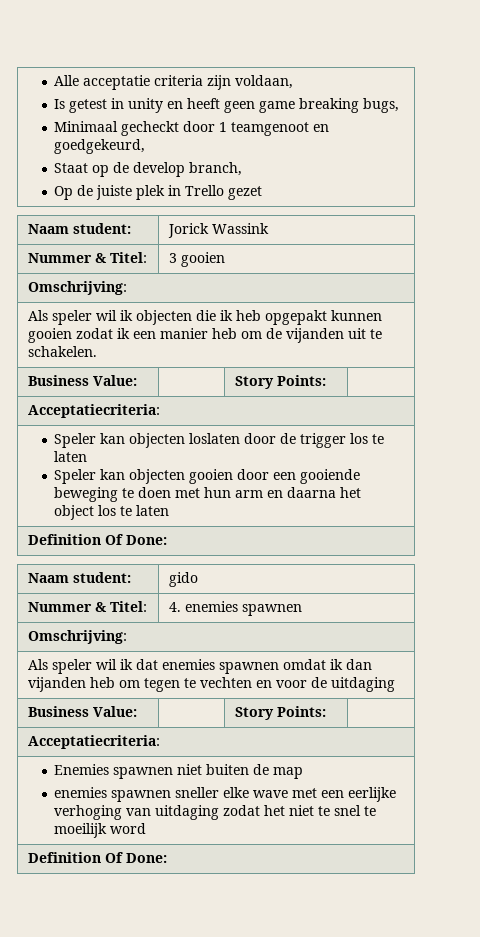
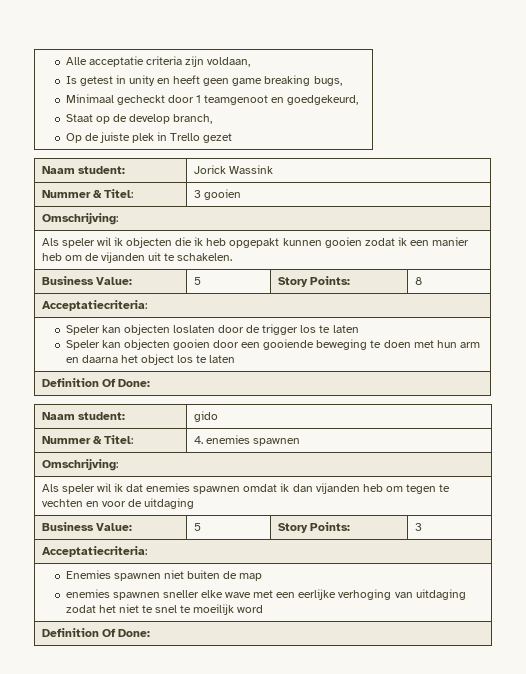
[234,375,326,389] | Story Points: | -> [193,277,201,285] [277,276,350,287] [414,277,422,285] 5 | Story Points: | 8
[234,706,326,720] | Story Points: | -> [193,523,201,531] [277,522,350,533] [414,523,422,531] 5 | Story Points: | 3

